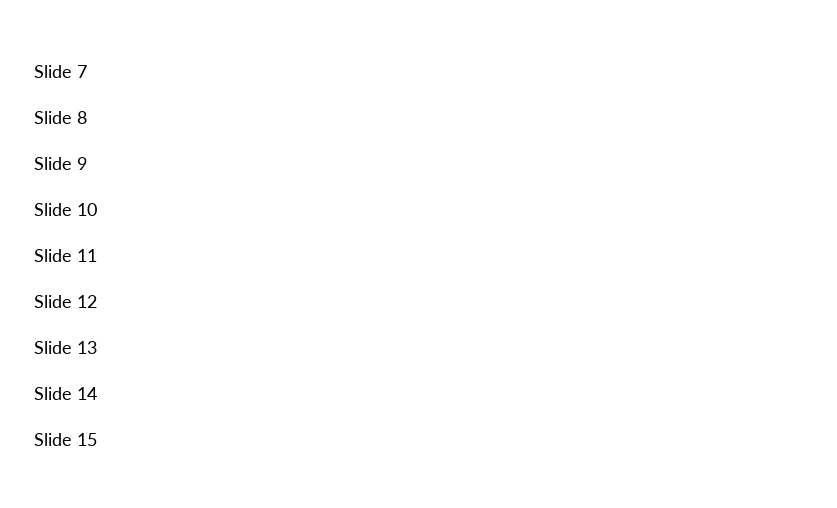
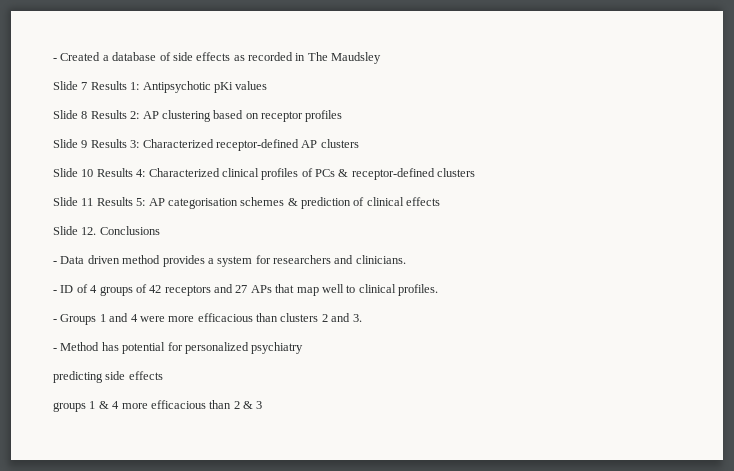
[34,65,87,78] [34,111,87,124] [34,157,87,170] [34,203,97,216] [34,249,97,262] [34,295,97,308] [34,341,97,354] [34,387,97,400] [34,433,97,446] Slide 7 // Slide 8 // Slide 9 // Slide 10 // Slide 11 // Slide 12 // Slide 13 // Slide 14 // Slide 15 -> [53,52,382,64] [53,81,268,93] [53,110,343,122] [53,139,359,151] [53,168,476,180] [53,197,441,209] [53,226,160,235] [53,255,406,267] [53,284,438,296] [53,313,362,325] [53,342,304,354] [53,371,163,383] [53,400,263,412] - Created a database of side effects as recorded in The Maudsley // Slide 7 Results 1: Antipsychotic pKi values // Slide 8 Results 2: AP clustering based on receptor profiles // Slide 9 Results 3: Characterized receptor-defined AP clusters // Slide 10 Results 4: Characterized clinical profiles of PCs & receptor-defined clusters // Slide 11 Results 5: AP categorisation schemes & prediction of clinical effects // Slide 12. Conclusions // - Data driven method provides a system for researchers and clinicians. // - ID of 4 groups of 42 receptors and 27 APs that map well to clinical profiles. // - Groups 1 and 4 were more efficacious than clusters 2 and 3. // - Method has potential for personalized psychiatry // predicting side effects // groups 1 & 4 more efficacious than 2 & 3

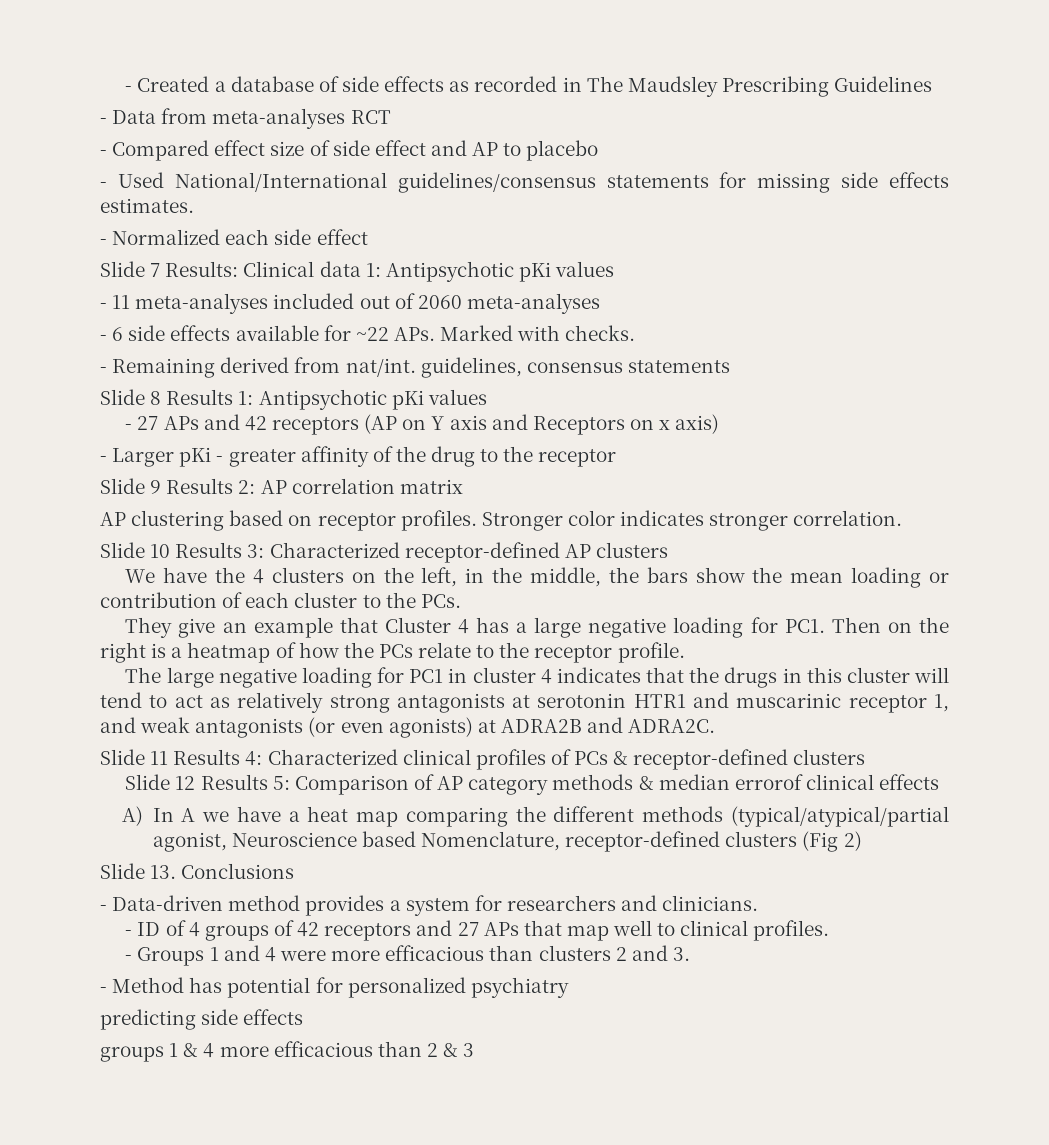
[53,81,88,90] // Slide 7 -> [721,76,933,97] [100,108,391,129] [100,140,599,161] [100,172,949,193] [100,198,194,213] [100,229,368,245] [100,261,615,282] [100,293,600,314] [100,325,636,341] [100,357,730,378] [100,389,162,405] Prescribing Guidelines // - Data from meta-analyses RCT // - Compared effect size of side effect and AP to placebo // - Used National/International guidelines/consensus statements for missing side effects estimates. // - Normalized each side effect // Slide 7 Results: Clinical data 1: Antipsychotic pKi values // - 11 meta-analyses included out of 2060 meta-analyses // - 6 side effects available for ~22 APs. Marked with checks. // - Remaining derived from nat/int. guidelines, consensus statements // Slide 8
[53,110,88,119] // Slide 8 -> [125,414,720,435] [100,446,617,467] [100,478,162,494] // - 27 APs and 42 receptors (AP on Y axis and Receptors on x axis) // - Larger pKi - greater affinity of the drug to the receptor // Slide 9
(159, 115) none -> [291,478,463,494] [100,512,126,526] correlation matrix // AP
[305,110,343,122] [53,139,88,148] profiles // Slide 9 -> [400,510,903,531] [100,542,171,558] profiles. Stronger color indicates stronger correlation. // Slide 10
[53,168,94,177] // Slide 10 -> [125,567,950,588] [100,592,461,608] [125,617,950,638] [100,642,685,663] [125,667,950,688] [100,692,949,713] [100,717,716,738] [100,749,169,765] // We have the 4 clusters on the left, in the middle, the bars show the mean loading or contribution of each cluster to the PCs. // They give an example that Cluster 4 has a large negative loading for PC1. Then on the right is a heatmap of how the PCs relate to the receptor profile. // The large negative loading for PC1 in cluster 4 indicates that the drugs in this cluster will tend to act as relatively strong antagonists at serotonin HTR1 and muscarinic receptor 1, and weak antagonists (or even agonists) at ADRA2B and ADRA2C. // Slide 11
[81,198,94,206] 11 -> [175,776,196,790] 12
[148,197,441,209] [53,226,97,235] AP categorisation schemes & prediction of clinical effects // Slide 12. -> [294,774,940,795] [122,806,949,827] [152,831,862,852] [100,863,177,879] Comparison of AP category methods & median errorof clinical effects // A) In A we have a heat map comparing the different methods (typical/atypical/partial agonist, Neuroscience based Nomenclature, receptor-defined clusters (Fig 2) // Slide 13.
[60,255,120,264] Data driven -> [112,895,224,911] Data-driven

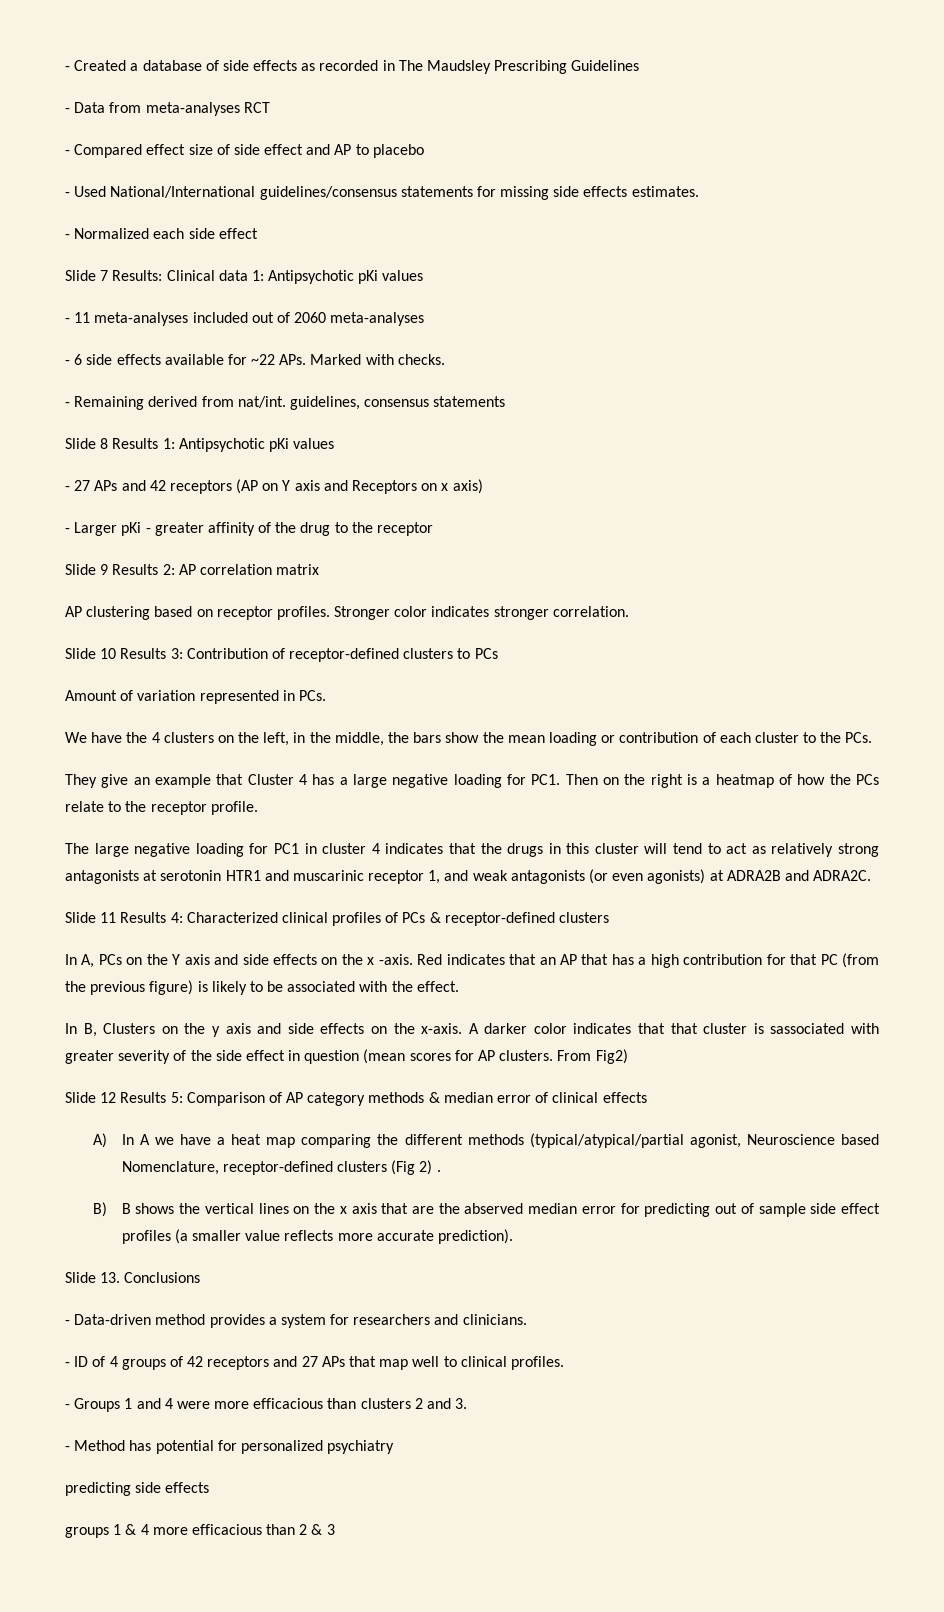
[269,542,668,563] Characterized receptor-defined AP clusters -> [186,648,498,662] [65,690,326,704] Contribution of receptor-defined clusters to PCs // Amount of variation represented in PCs.
(866, 757) none -> [65,953,880,968] [65,980,459,995] [65,1023,879,1037] [65,1049,628,1064] // In A, PCs on the Y axis and side effects on the x -axis. Red indicates that an AP that has a high contribution for that PC (from the previous figure) is likely to be associated with the effect. // In B, Clusters on the y axis and side effects on the x-axis. A darker color indicates that that cluster is sassociated with greater severity of the side effect in question (mean scores for AP clusters. From Fig2)
[734,774,803,790] errorof -> [497,1092,549,1103] error of
(862, 841) none -> [436,1170,441,1172] [93,1202,881,1217] [121,1229,513,1244] . // B) B shows the vertical lines on the x axis that are the abserved median error for predicting out of sample side effect profiles (a smaller value reflects more accurate prediction).

